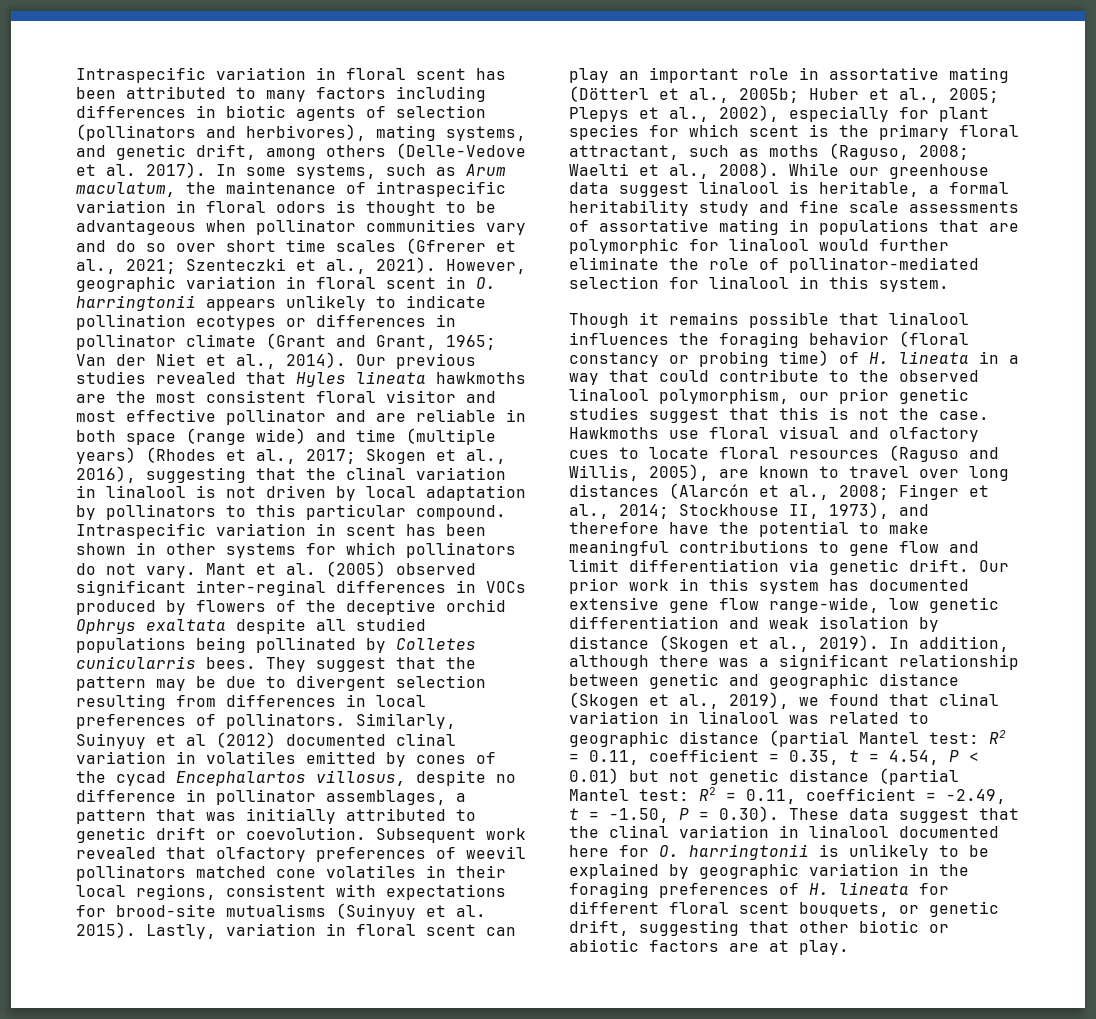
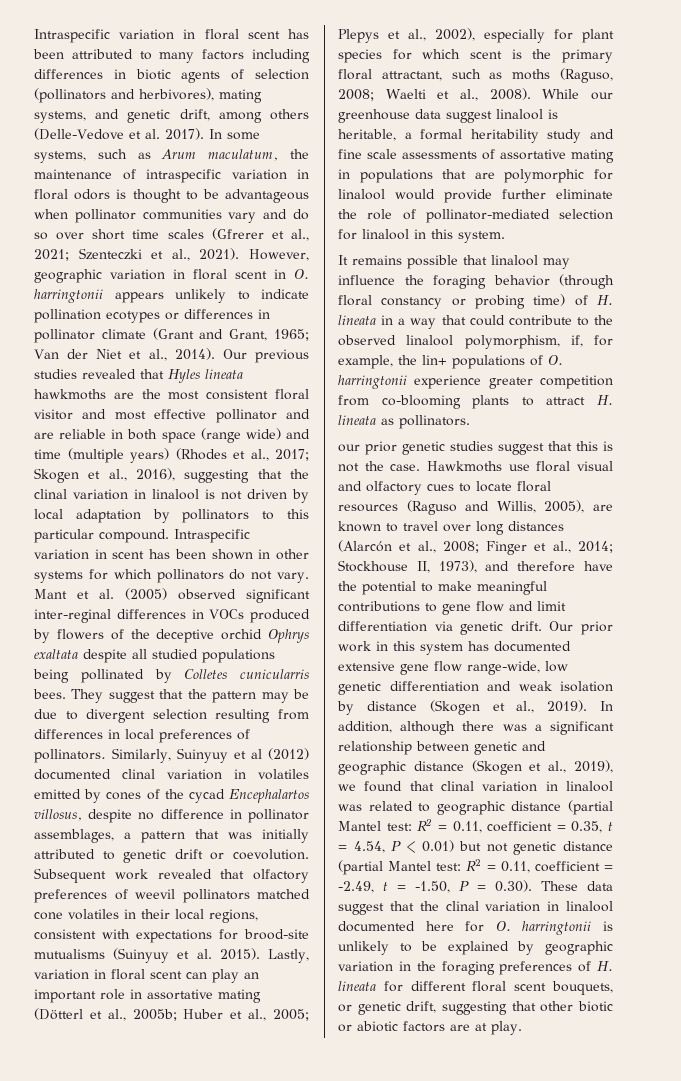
(869, 245) none -> [444,189,492,203] provide
[569,312,659,328] Though it -> [338,255,348,265] It
[569,332,669,345] influences -> [543,258,570,269] [338,275,395,285] may influence
[899,331,969,347] (floral -> [559,274,614,289] [338,295,372,306] (through floral
(789, 396) none -> [570,335,613,347] [338,355,563,369] [338,375,613,389] [338,395,613,409] [338,415,470,429] if, for example, the lin+ populations of O. harringtonii experience greater competition from co-blooming plants to attract H. lineata as pollinators. //

